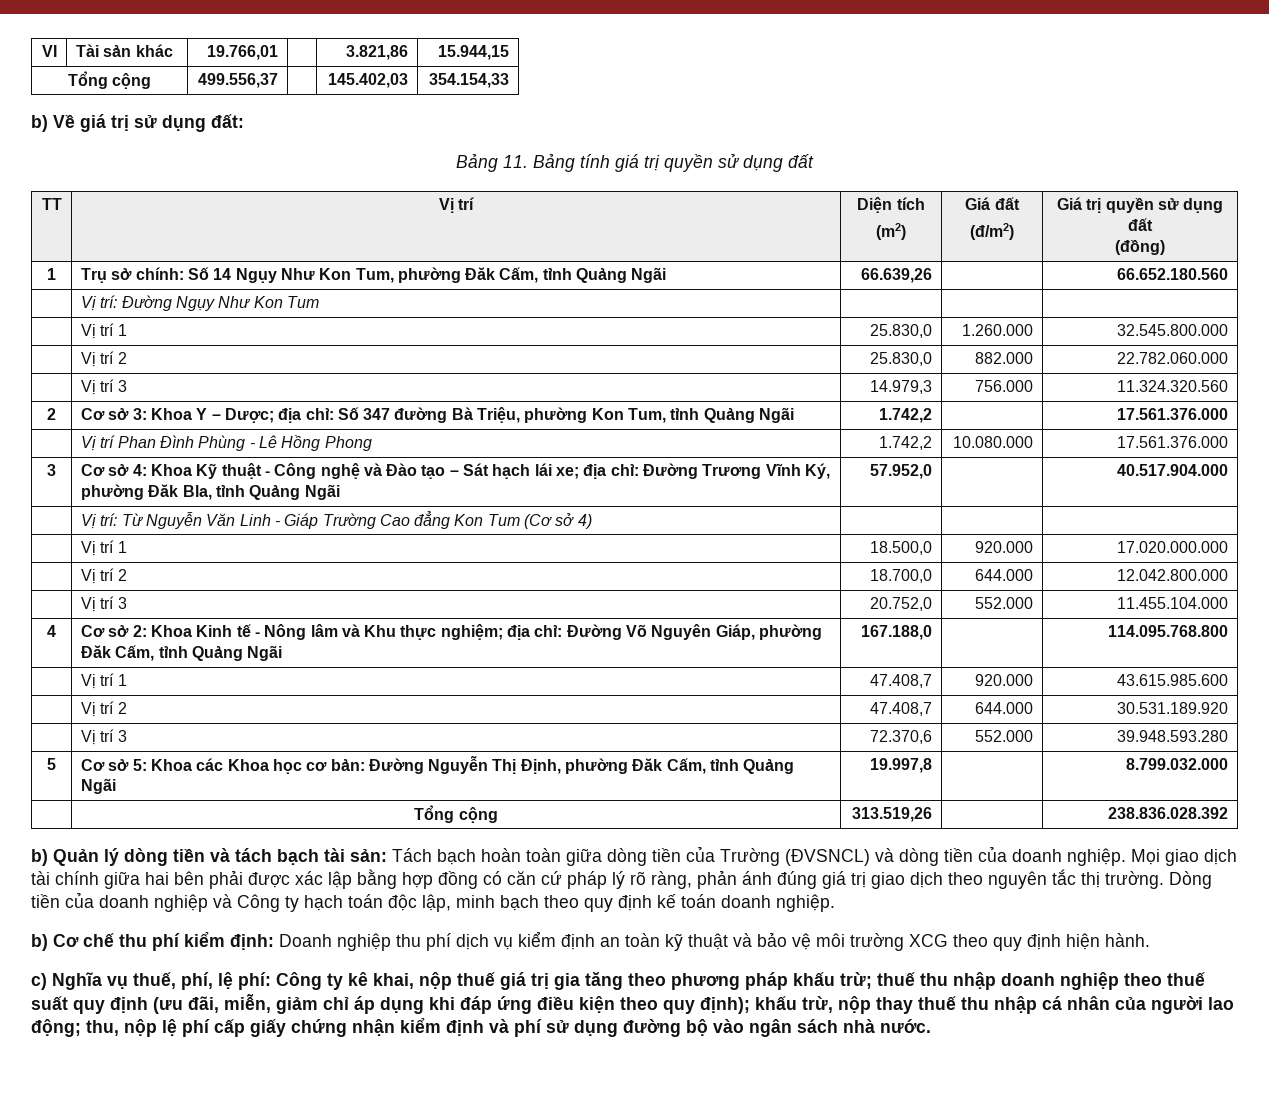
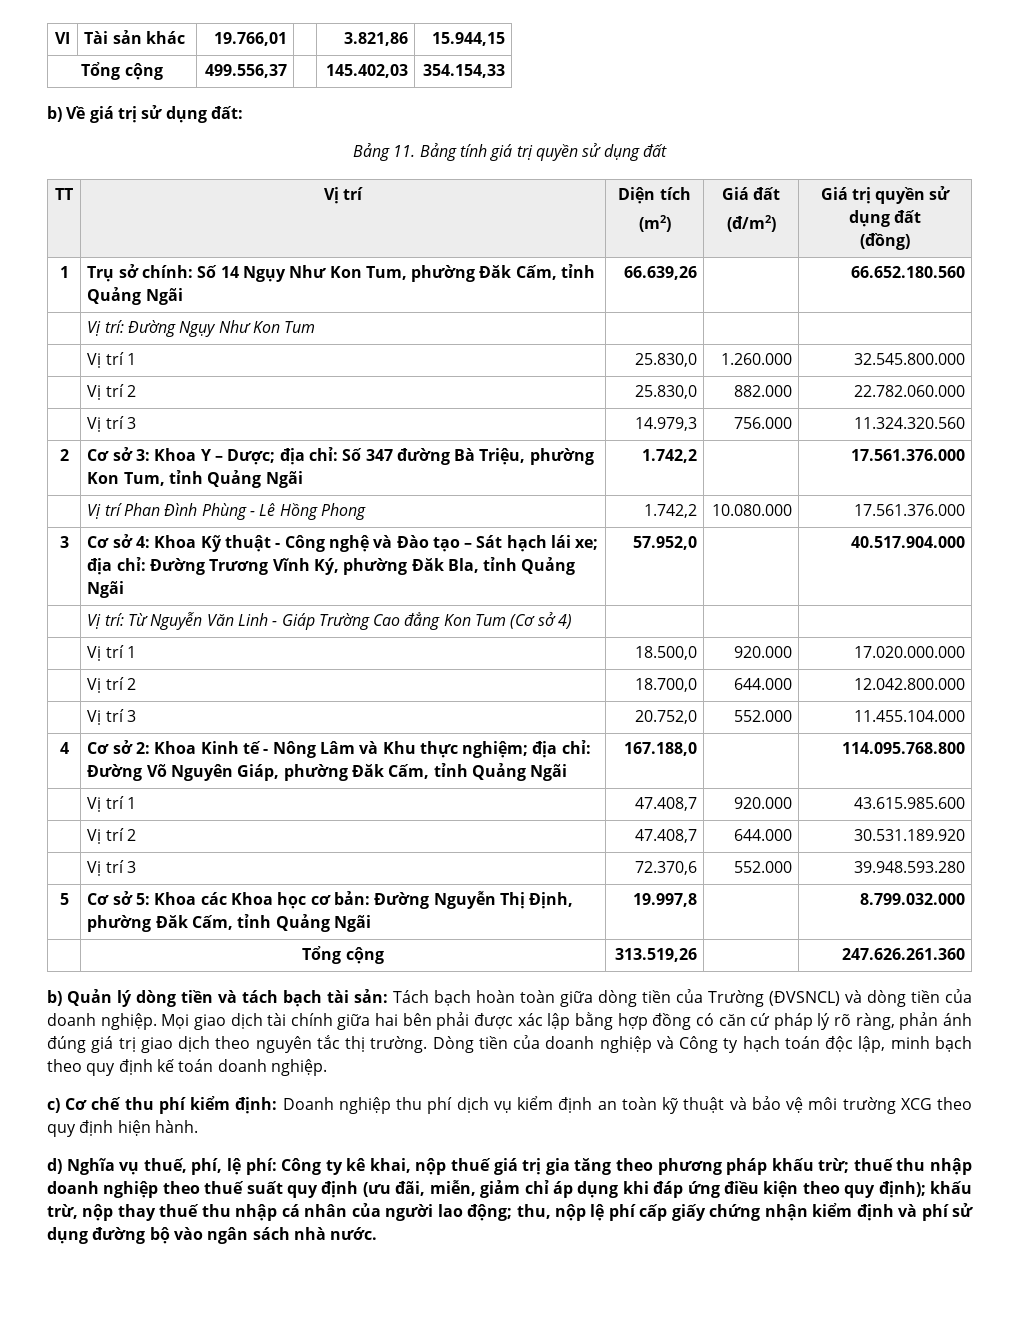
[310,624,338,637] lâm -> [319,741,355,754] Lâm
[1108,807,1229,819] 238.836.028.392 -> [841,948,965,960] 247.626.261.360
[31,934,48,951] b) -> [47,1098,60,1113] c)
[31,973,47,990] c) -> [47,1158,62,1174] d)

